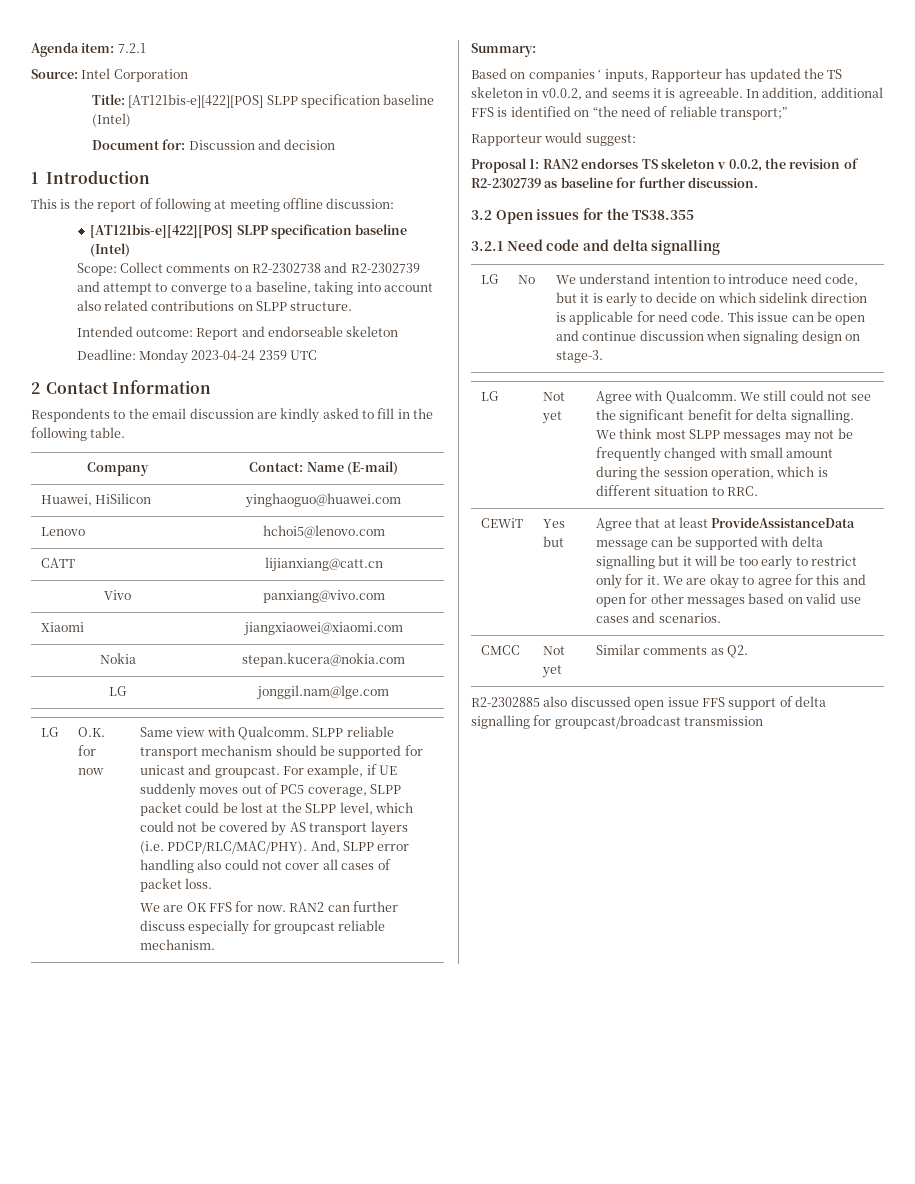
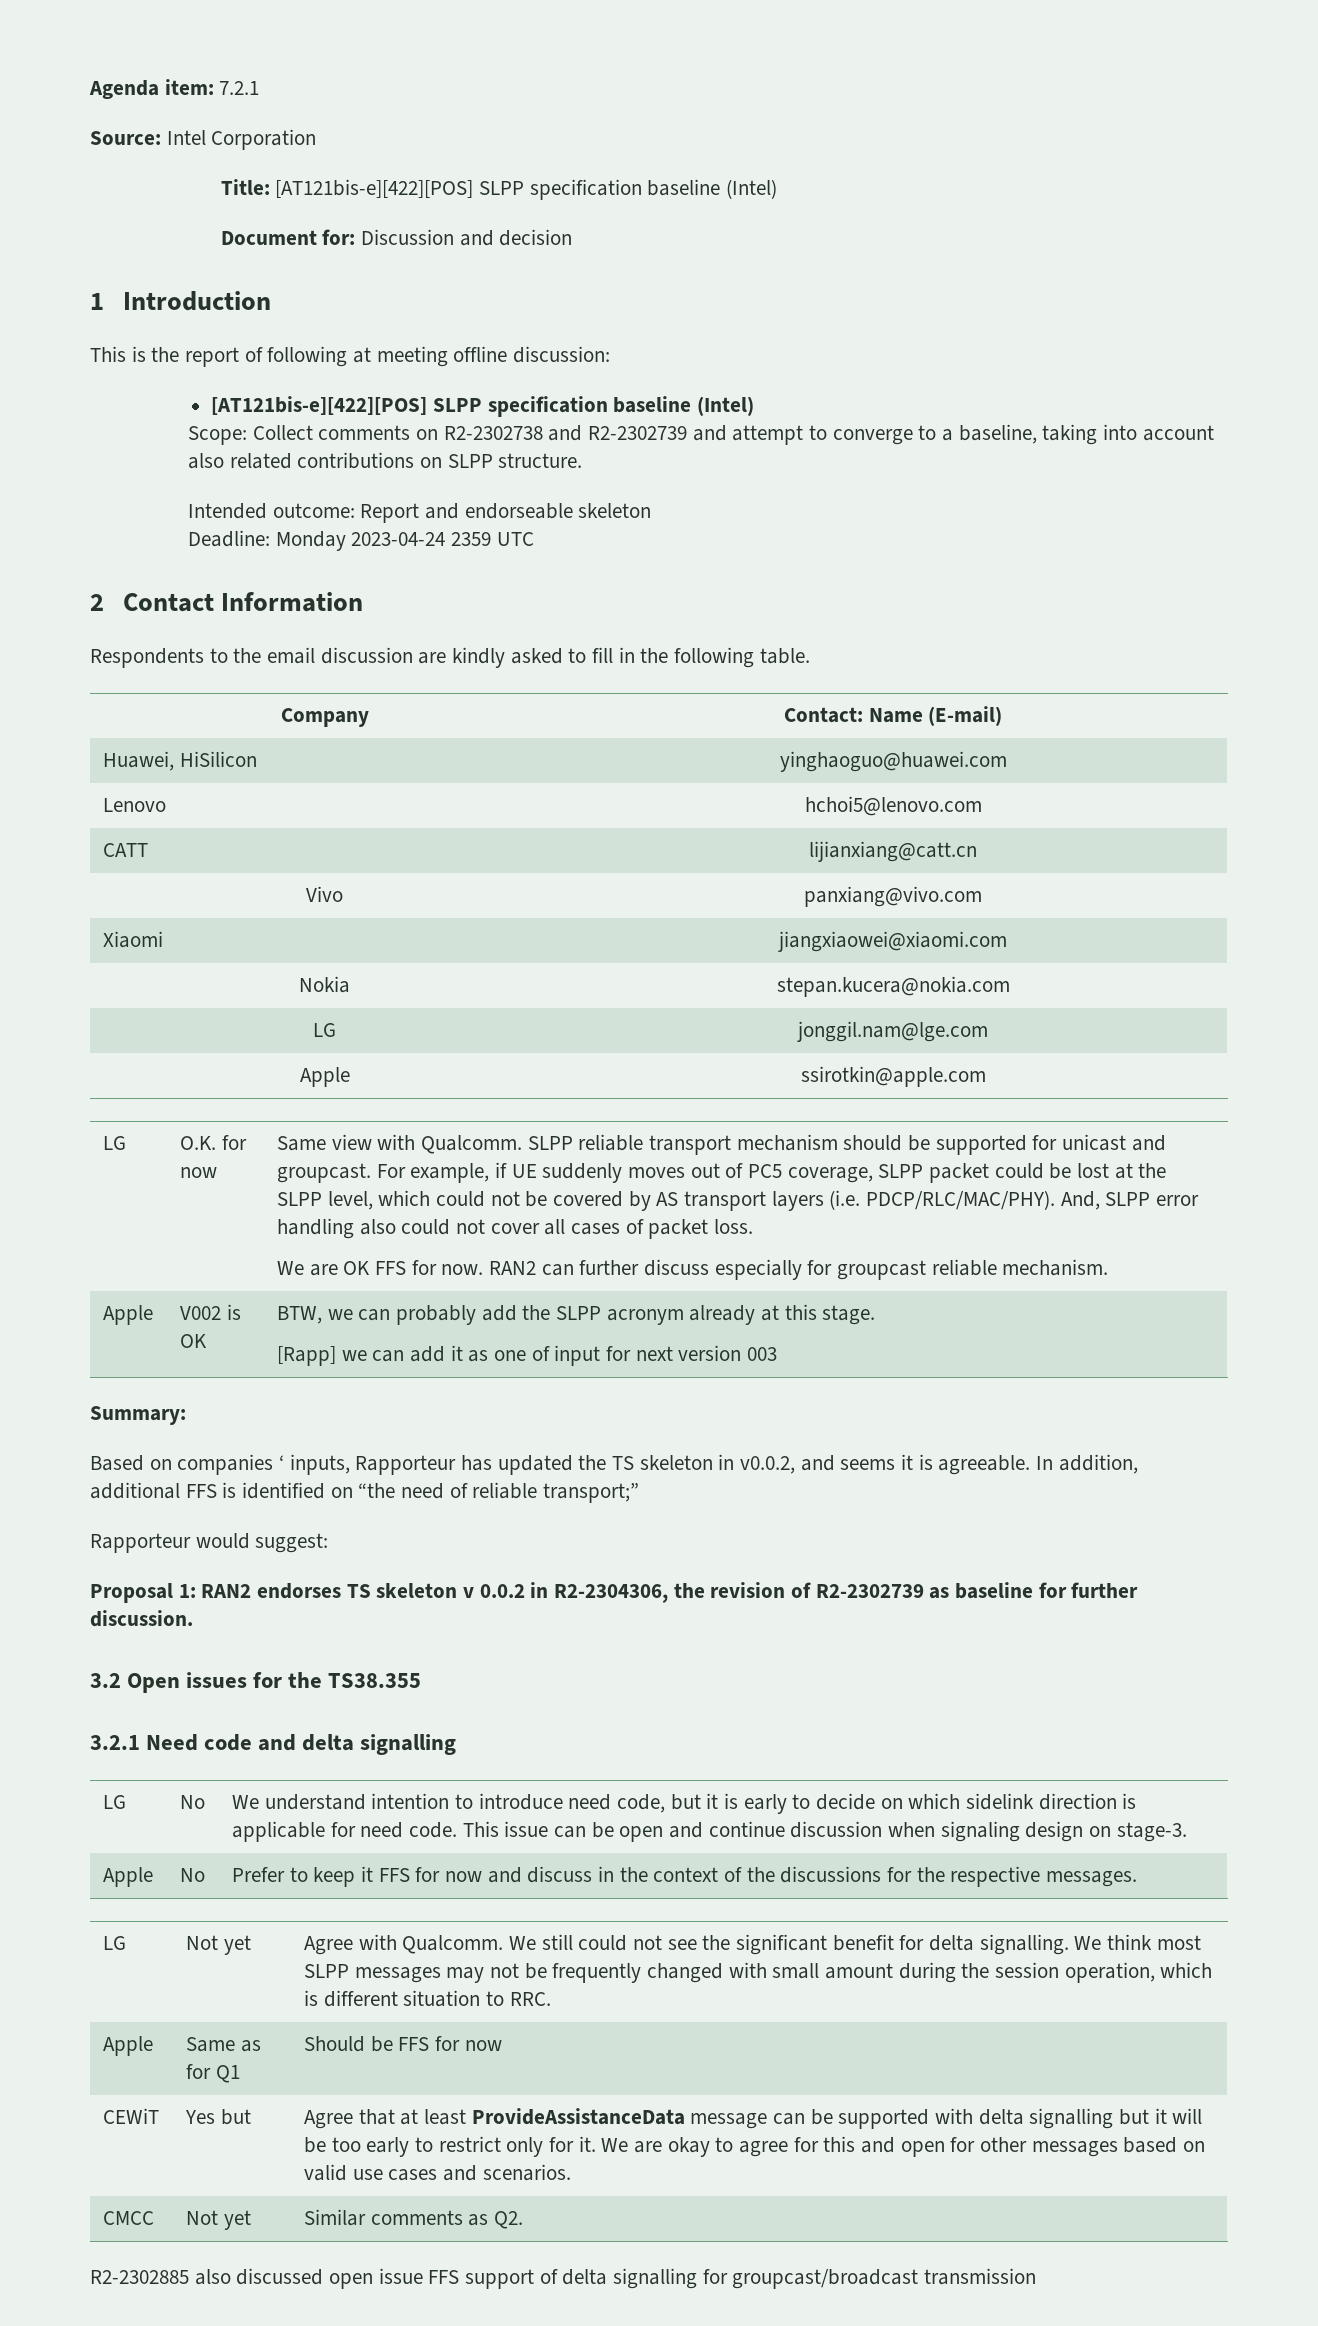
(389, 692) none -> [299,1067,350,1087] [800,1066,986,1087] // Apple | ssirotkin@apple.com
(215, 944) none -> [103,1305,154,1325] [180,1304,241,1320] [180,1334,208,1348] [277,1304,876,1325] [277,1345,778,1366] // Apple | V002 is OK | BTW, we can probably add the SLPP acronym already at this stage. // [Rapp] we can add it as one of input for next version 003
[728,159,762,172] 0.0.2, -> [479,1582,669,1603] 0.0.2 in R2-2304306,
(603, 356) none -> [103,1867,154,1887] [180,1868,206,1882] [232,1866,1138,1887] // Apple | No | Prefer to keep it FFS for now and discuss in the context of the discussions for the respective messages.
(759, 491) none -> [103,2036,154,2056] [186,2037,261,2052] [186,2064,240,2083] [304,2036,502,2052] // Apple | Same as for Q1 | Should be FFS for now

